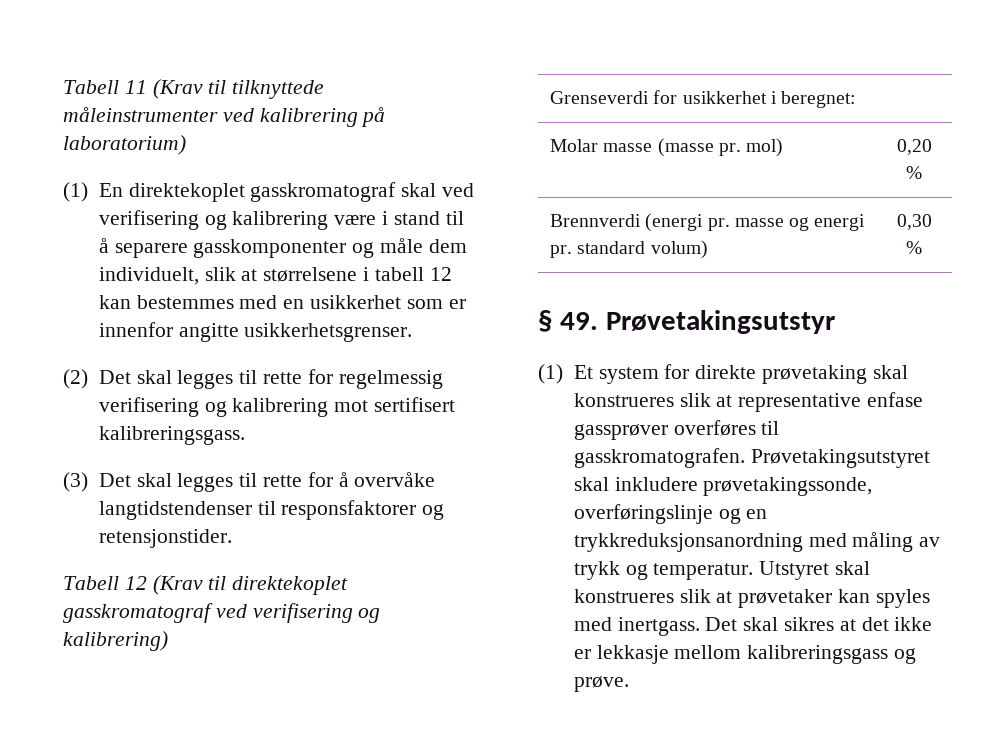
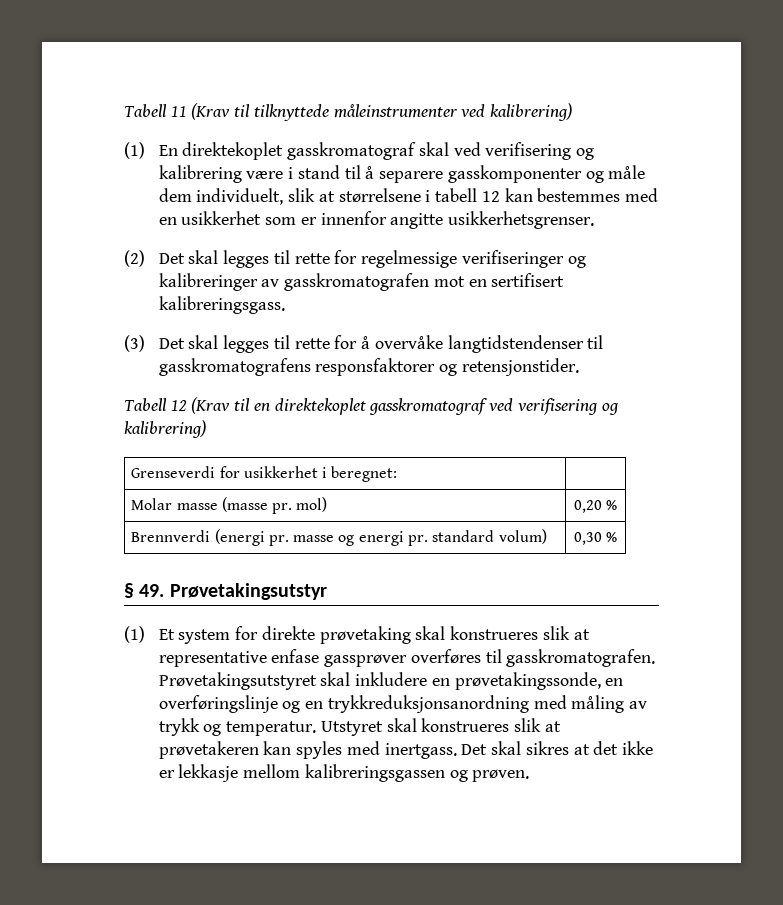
[259,107,386,127] [63,135,186,155] kalibrering på laboratorium) -> [490,103,573,121] kalibrering)
[338,370,443,389] [98,397,369,417] regelmessig verifisering og kalibrering mot -> [361,250,586,268] [158,273,487,291] regelmessige verifiseringer og kalibreringer av gasskromatografen mot en
(276, 508) none -> [158,358,311,376] gasskromatografens
(227, 583) none -> [253,403,270,411] en
[703,477,873,496] prøvetakingssonde, -> [431,672,624,690] en prøvetakingssonde, en
[738,589,833,608] prøvetaker -> [158,741,259,759] prøvetakeren
[747,645,916,664] [573,676,629,692] kalibreringsgass og prøve. -> [304,764,530,782] kalibreringsgassen og prøven.

